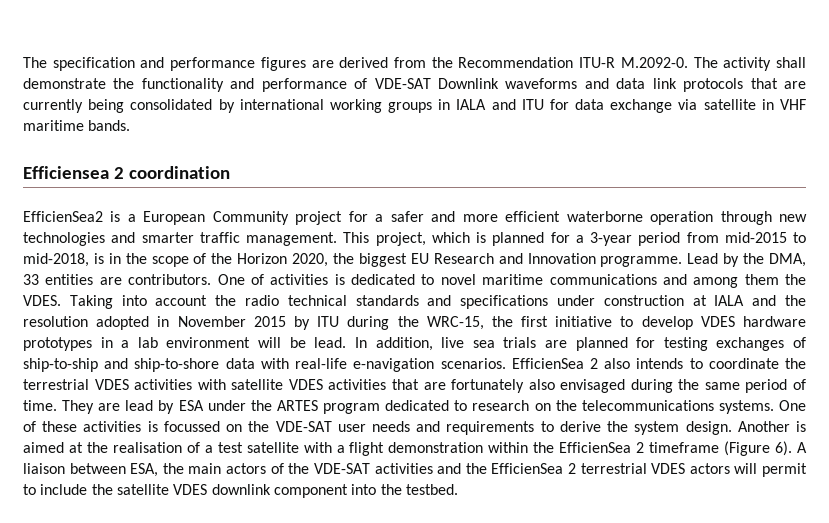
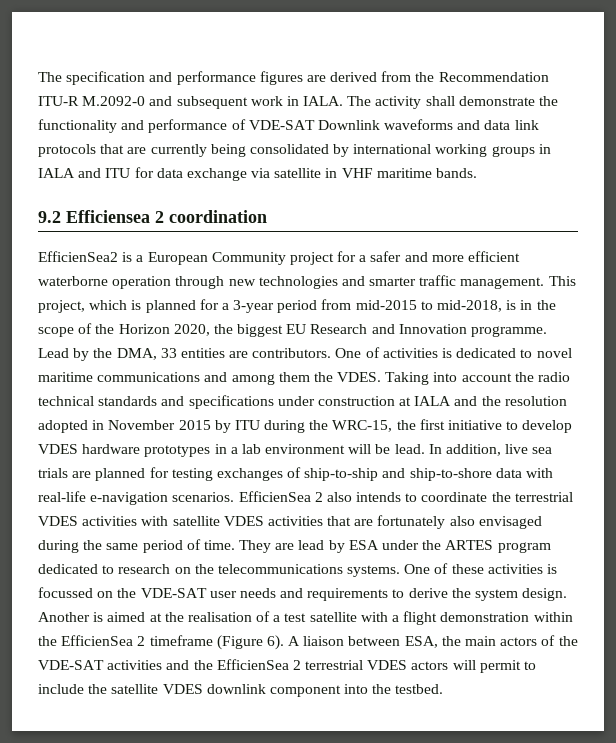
[620,57,688,68] M.2092-0. -> [82,96,344,109] M.2092-0 and subsequent work in IALA.
(131, 125) none -> [38,211,61,223] 9.2

